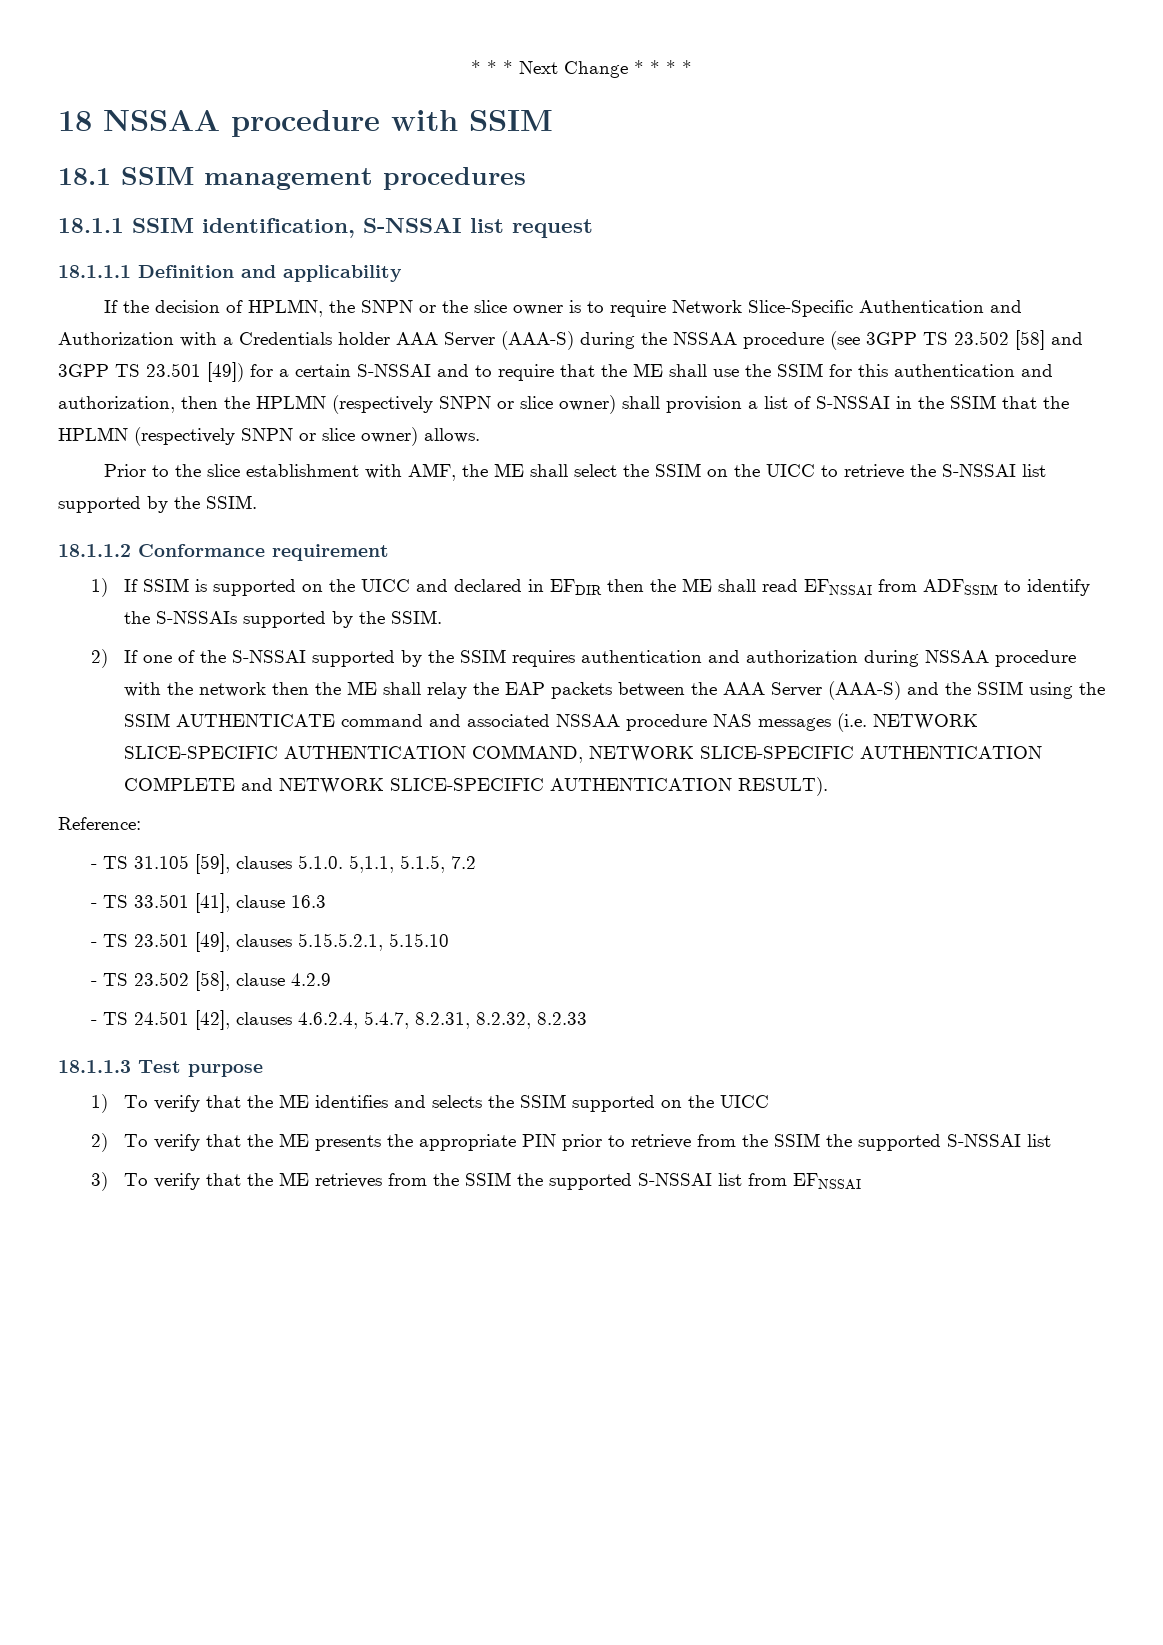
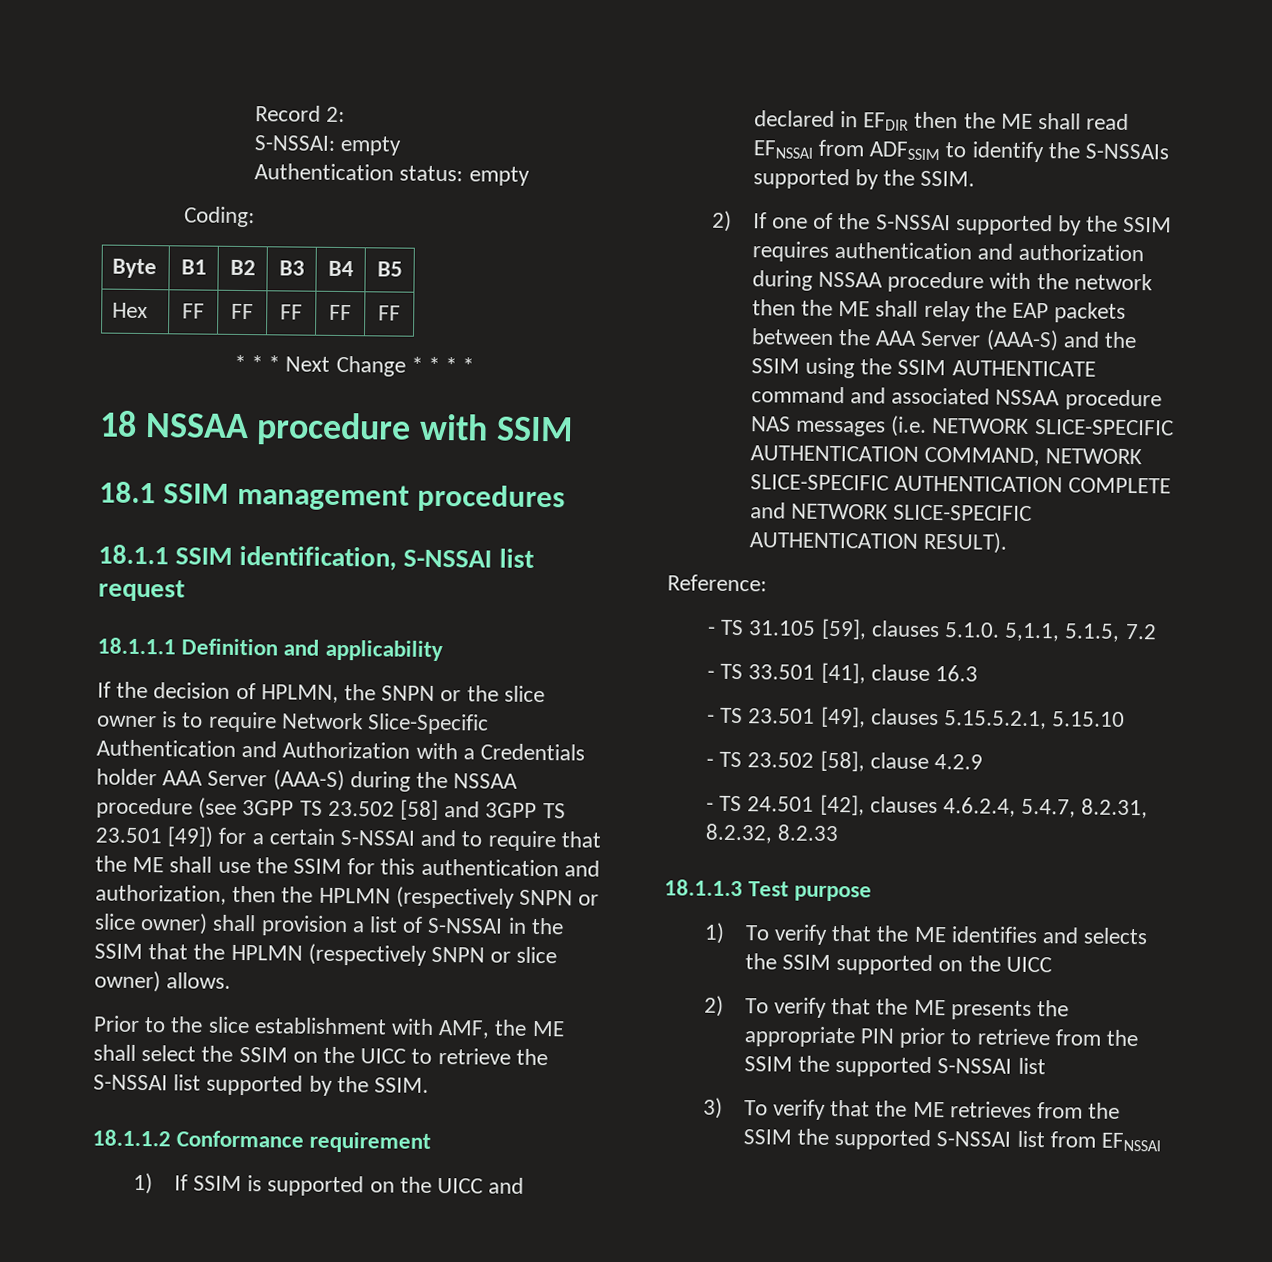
(471, 67) none -> [255,105,346,123] [254,135,402,156] [254,163,530,186] [183,206,255,228] [112,258,158,279] [180,259,207,275] [229,259,256,276] [278,260,305,276] [327,260,354,277] [376,261,403,277] [112,302,149,319] [182,303,205,319] [231,303,254,320] [280,304,303,320] [329,304,352,321] [378,305,401,321] Record 2: // S-NSSAI: empty // Authentication status: empty // Coding: // Byte | B1 | B2 | B3 | B4 | B5 // Hex | FF | FF | FF | FF | FF //

